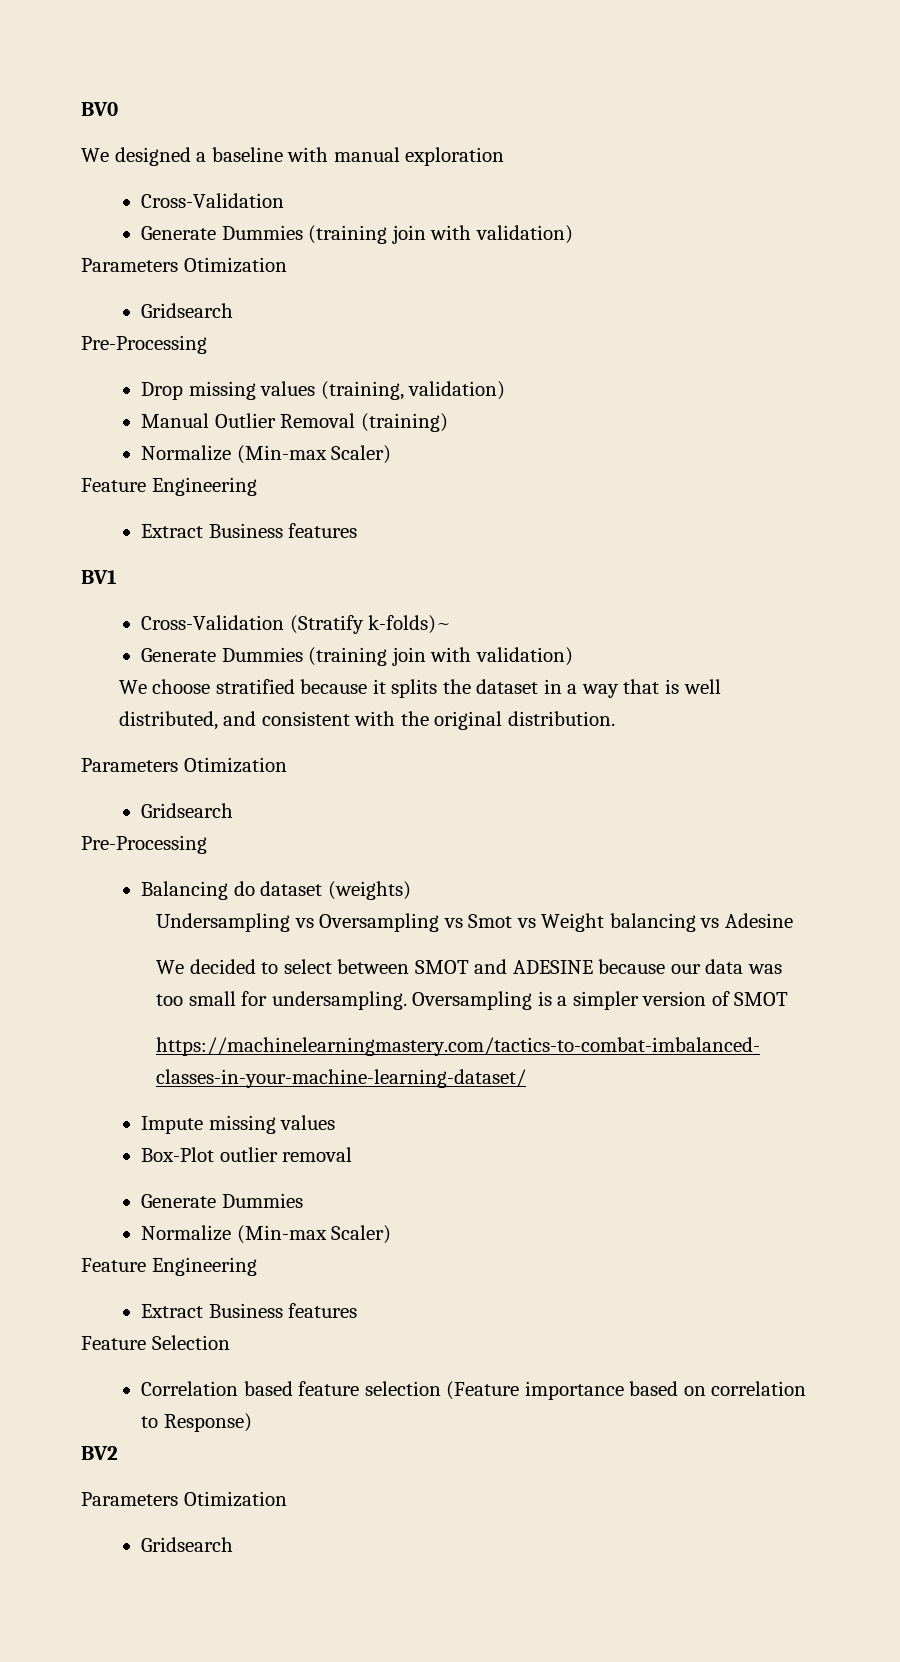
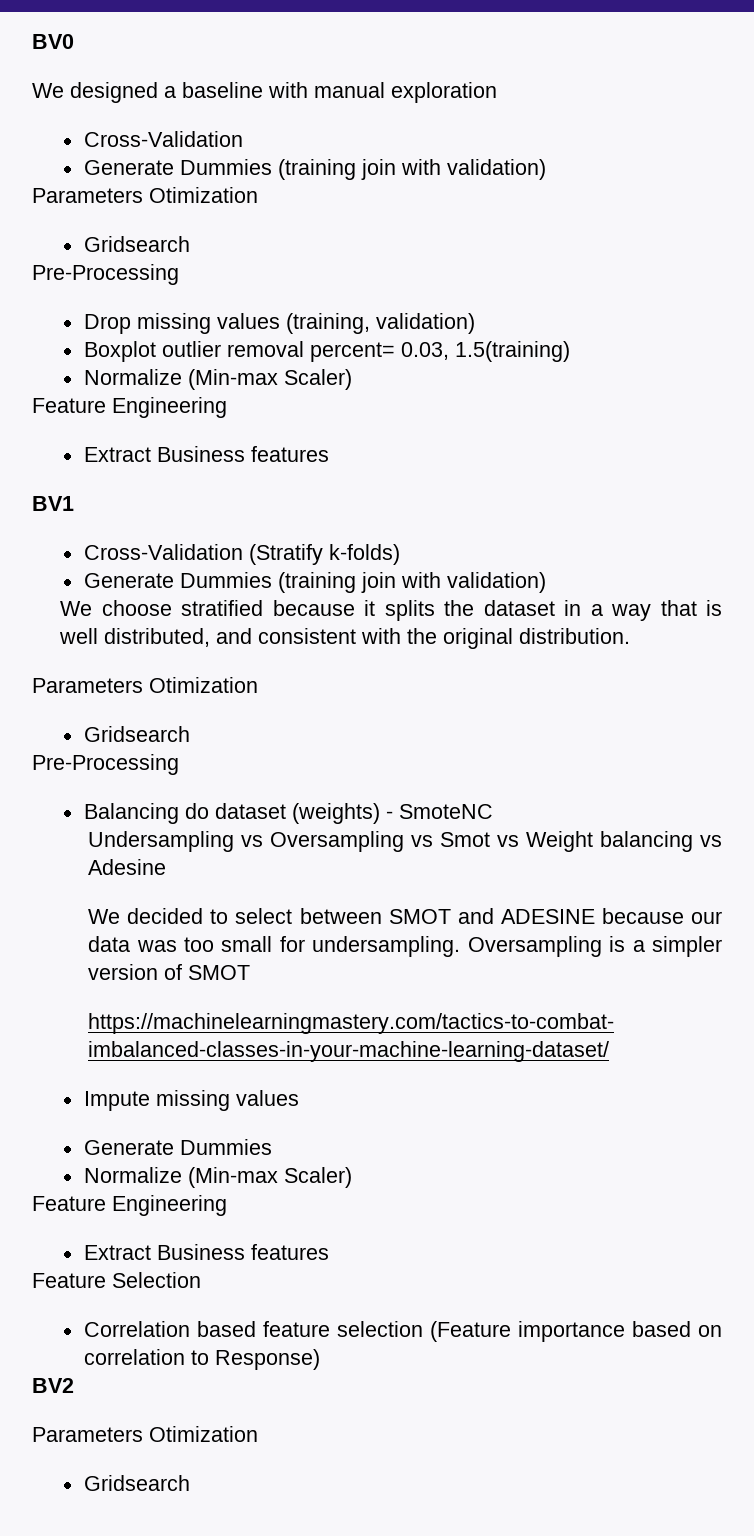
[141,413,448,432] Manual Outlier Removal (training) -> [83,341,570,362] Boxplot outlier removal percent= 0.03, 1.5(training)
[368,615,452,634] k-folds)~ -> [328,544,400,565] k-folds)
(411, 890) none -> [385,804,493,819] - SmoteNC
[141,1147,353,1162] // Box-Plot outlier removal -> (299, 1098) none

